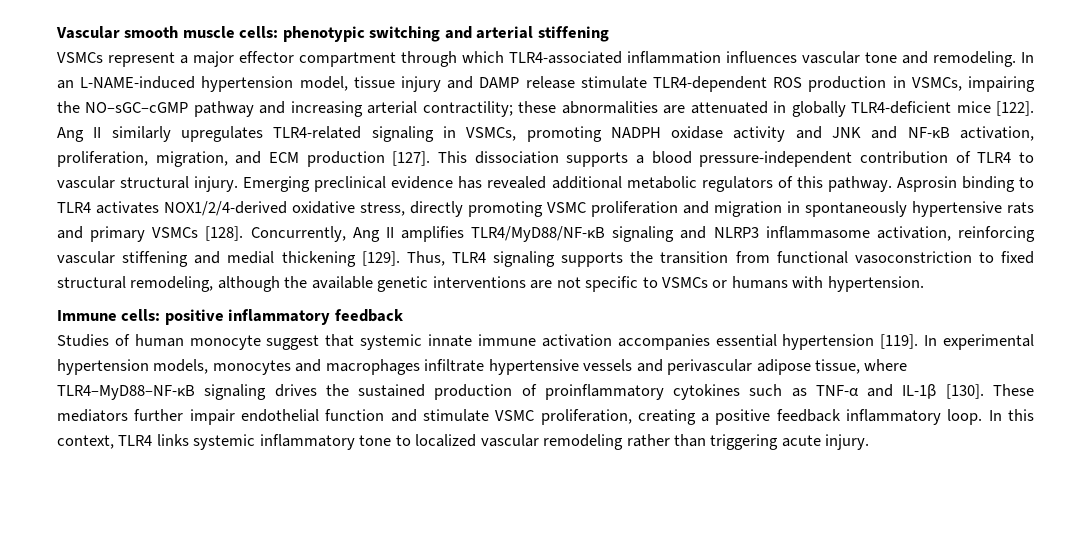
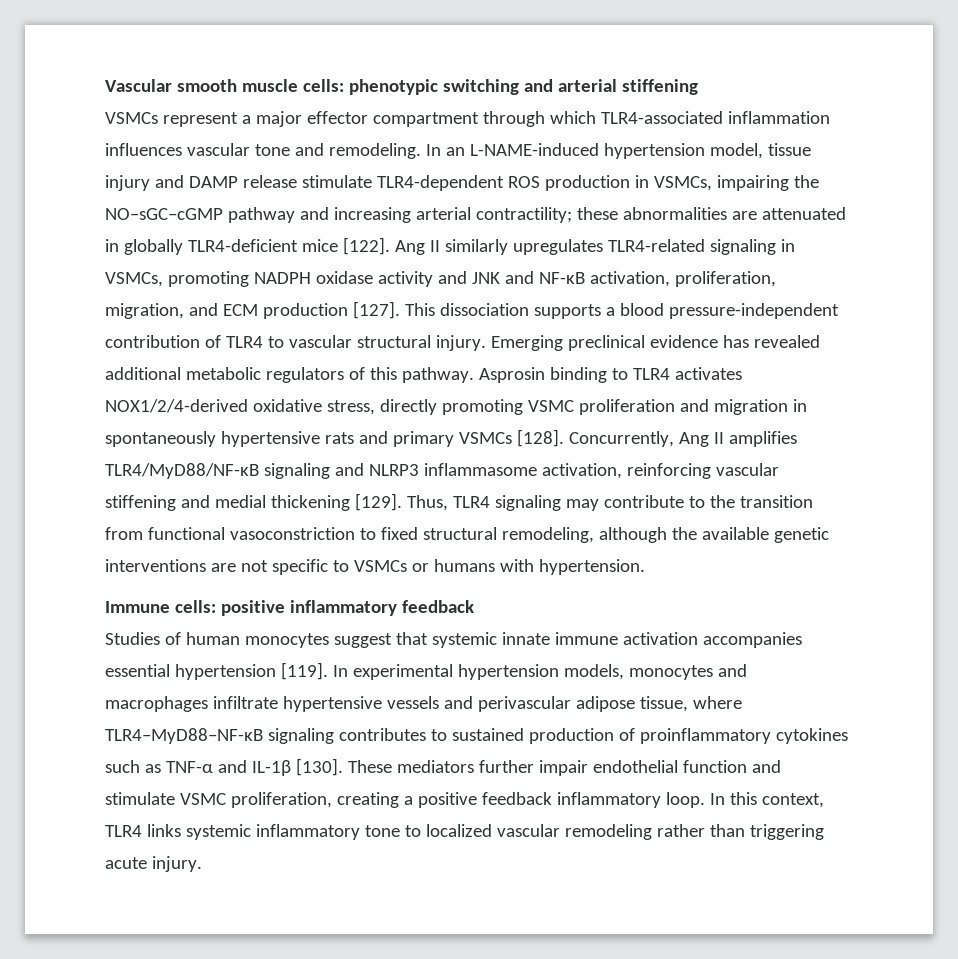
[561,252,624,267] supports -> [565,495,705,511] may contribute to
[189,335,261,350] monocyte -> [244,633,329,648] monocytes
[274,384,349,397] drives the -> [338,728,447,741] contributes to

